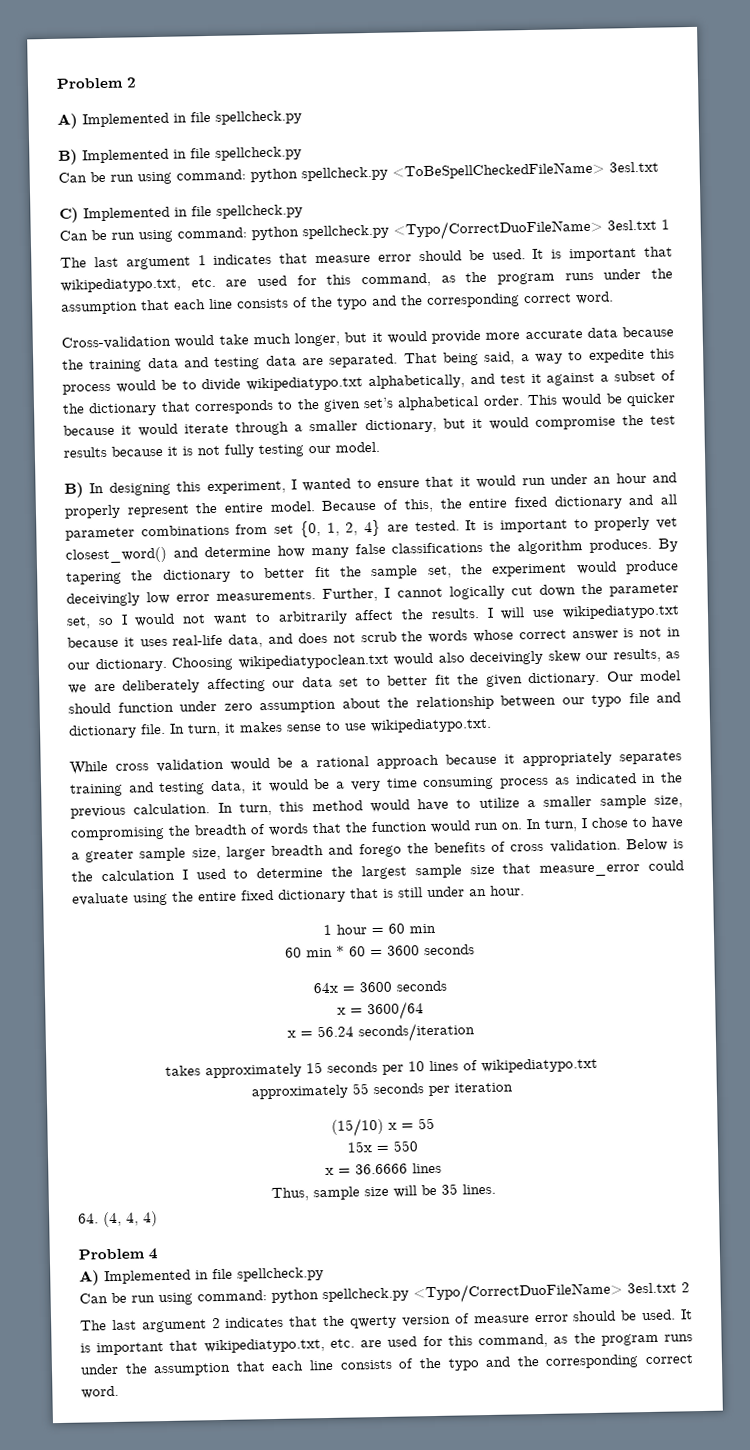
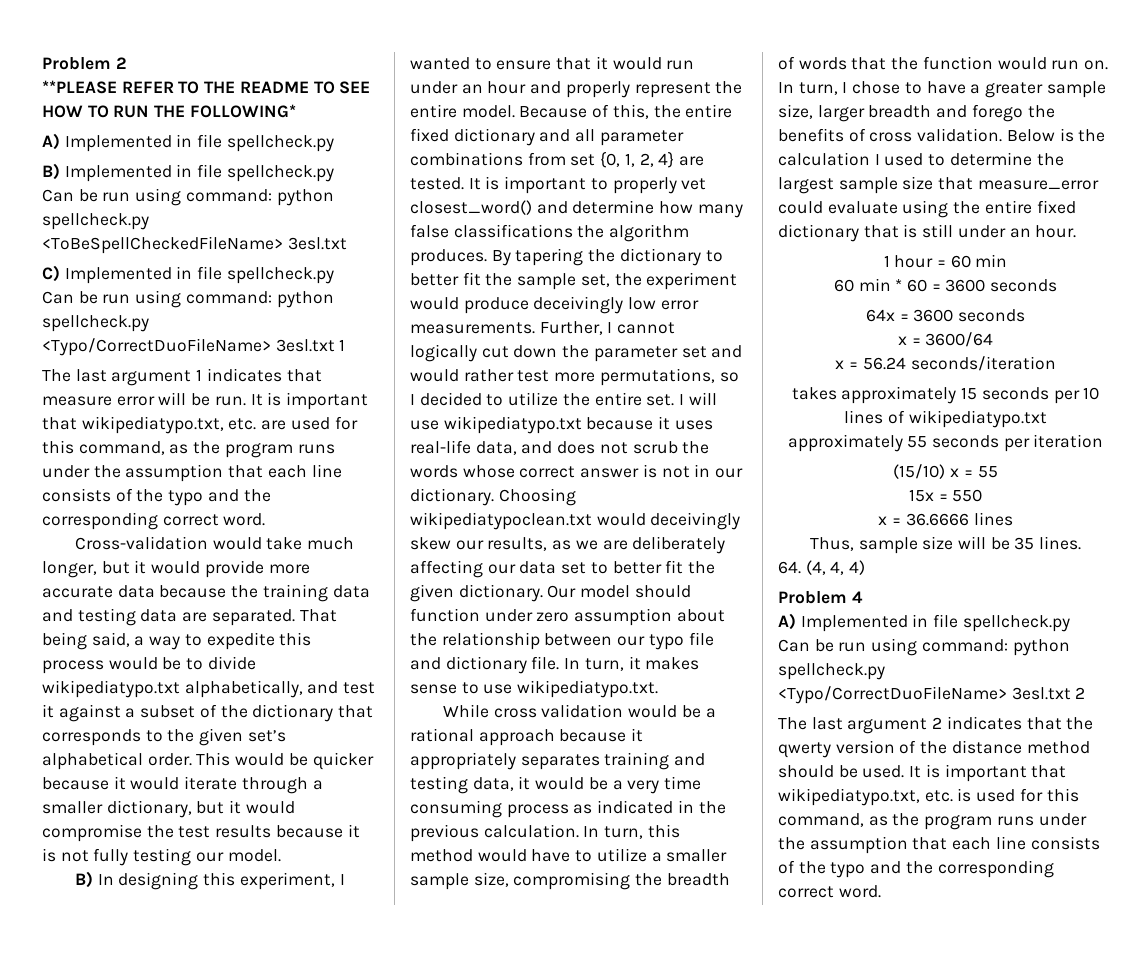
(137, 82) none -> [42,80,371,94] [42,104,296,118] // **PLEASE REFER TO THE README TO SEE HOW TO RUN THE FOLLOWING*
[418,249,526,262] should be used. -> [158,392,246,406] will be run.
[66,608,480,629] set, so I would not want to arbitrarily affect the results. -> [681,345,743,358] [410,368,739,386] [410,392,675,406] set and would rather test more permutations, so I decided to utilize the entire set.
[437,652,465,663] also -> (646, 519) none
[473,1309,694,1324] [80,1338,383,1356] measure error should be used. It is important that wikipediatypo.txt, etc. are -> [920,740,1090,754] [778,764,1067,782] [778,788,972,806] the distance method should be used. It is important that wikipediatypo.txt, etc. is

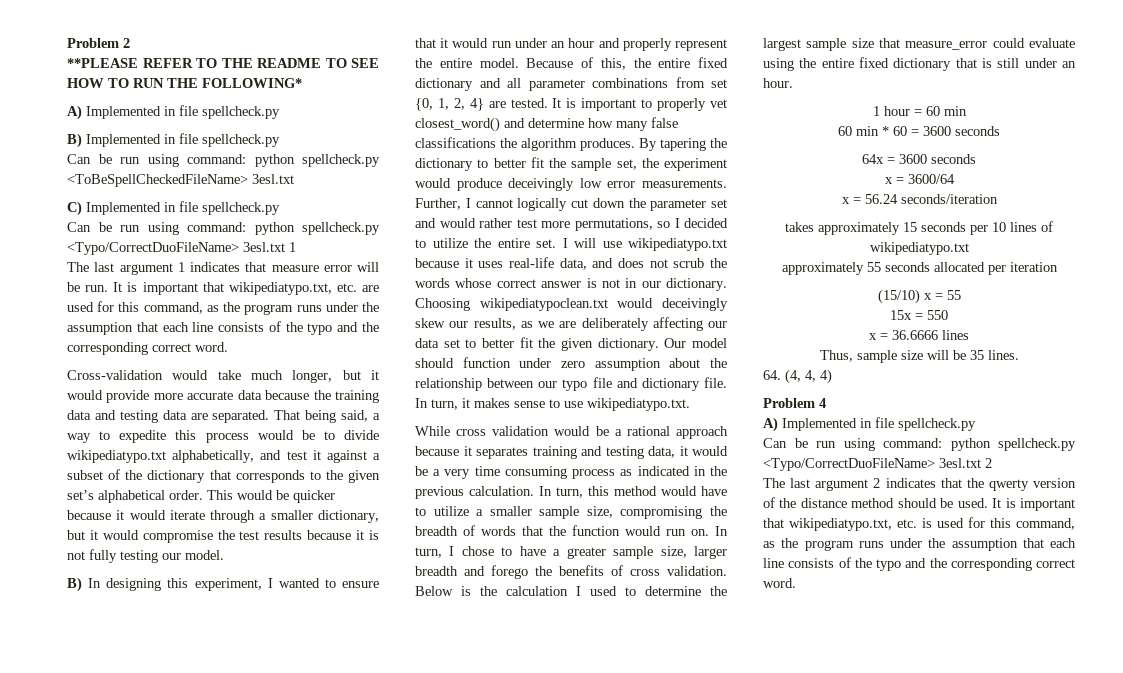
[410,752,516,770] appropriately -> (472, 451) none
(999, 441) none -> [933,262,985,272] allocated

